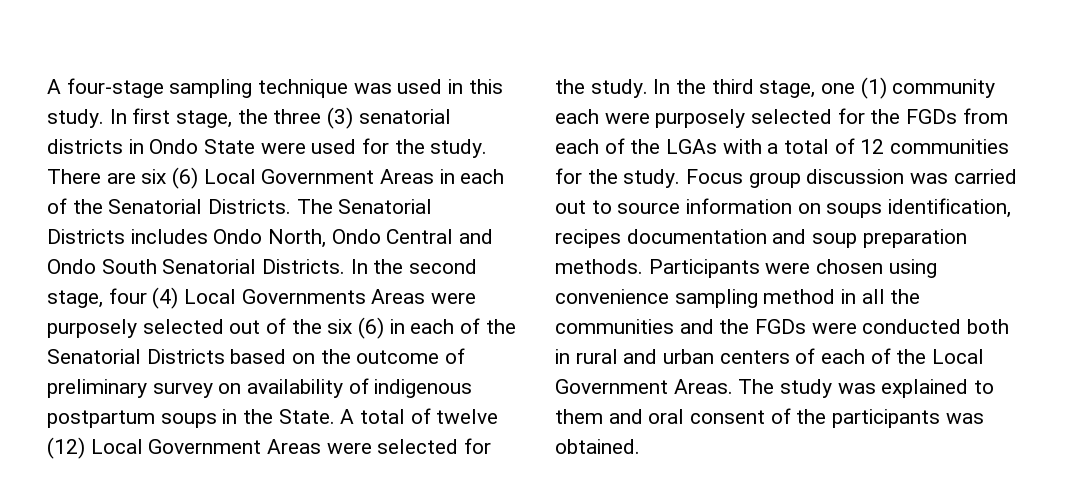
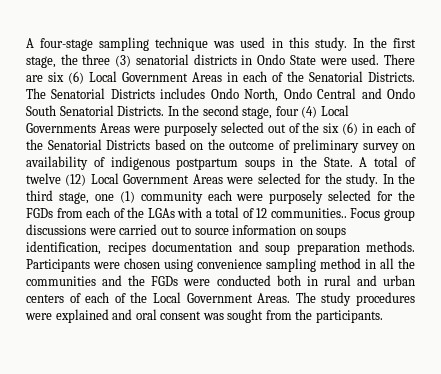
(127, 116) none -> [369,37,387,48] the
[311,138,488,158] used for the study. -> [351,54,380,65] used.
[890,139,1010,154] [555,168,949,188] communities for the study. Focus group discussion was -> [270,208,416,221] [26,224,116,235] communities.. Focus group discussions were
[837,379,995,398] [555,408,984,428] [555,439,640,454] was explained to them and oral consent of the participants was obtained. -> [356,292,415,306] [25,309,383,323] procedures were explained and oral consent was sought from the participants.

